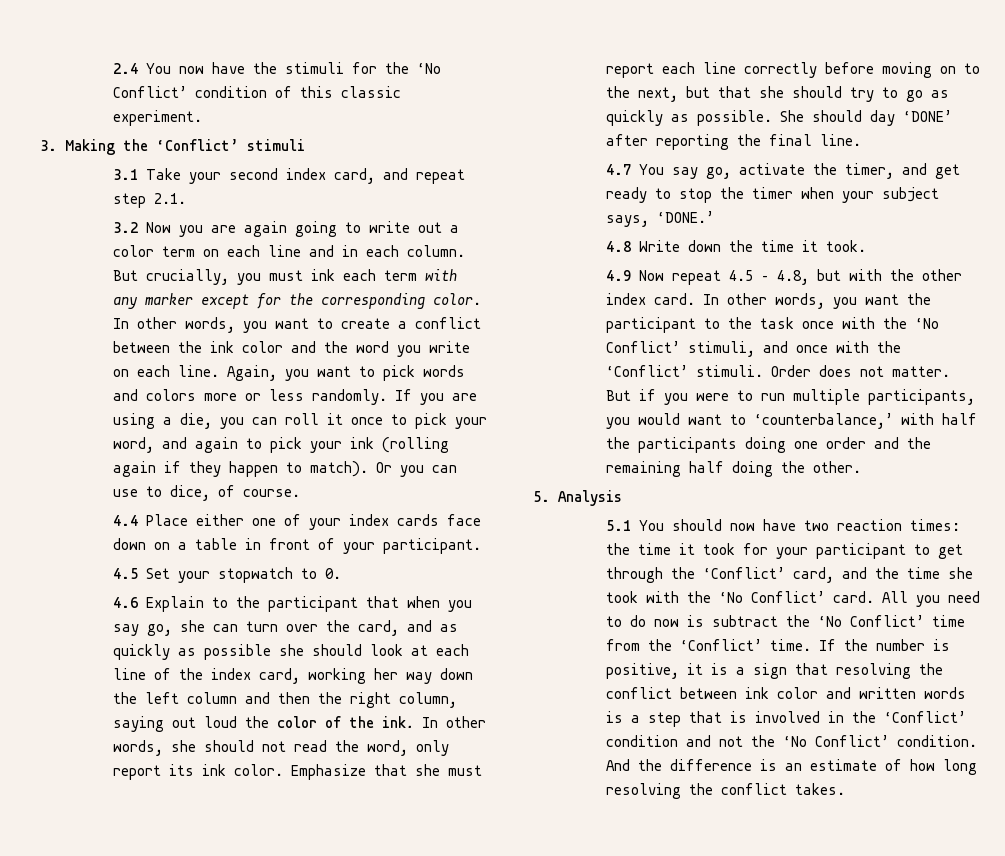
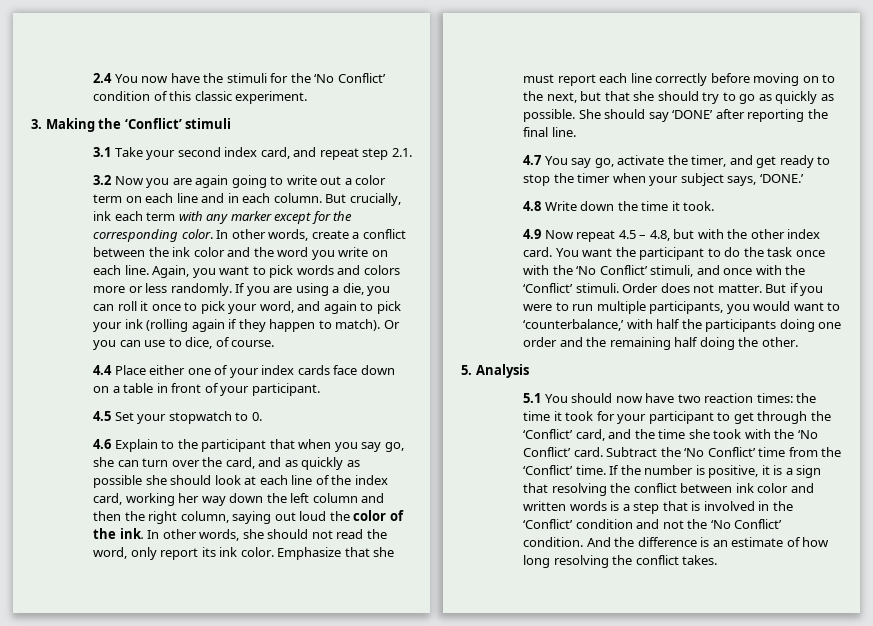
[237,270,304,285] you must -> (401, 199) none
[243,318,334,333] you want to -> (309, 235) none
[870,110,896,126] day -> [648,112,669,122] say
[703,293,858,309] In other words, you -> [555,248,579,257] You
(721, 323) none -> [724,247,741,257] do
[882,591,981,607] [606,615,779,627] All you need to do now is subtract -> [606,447,658,457] Subtract

